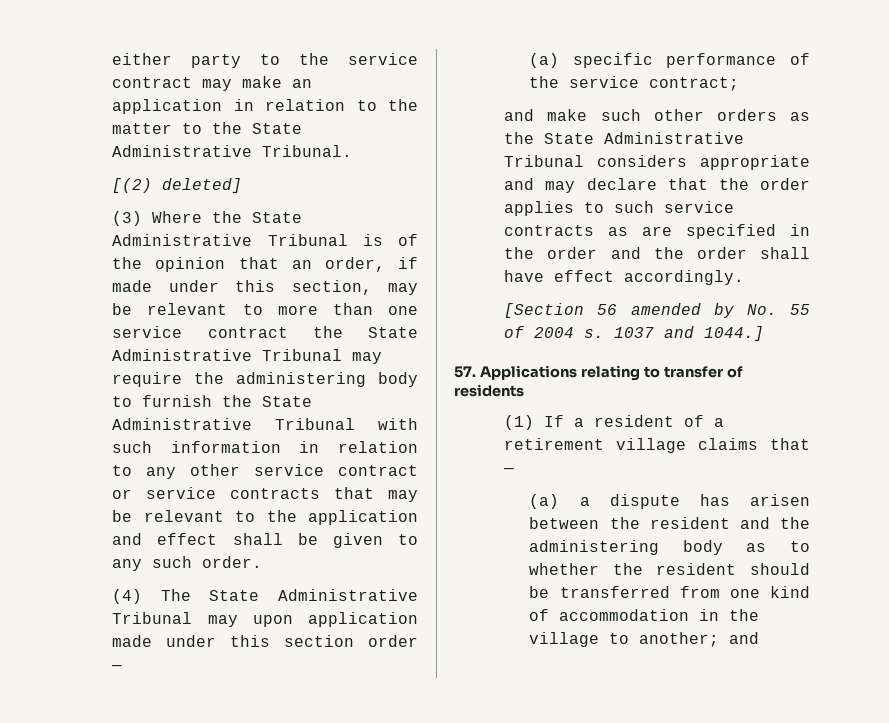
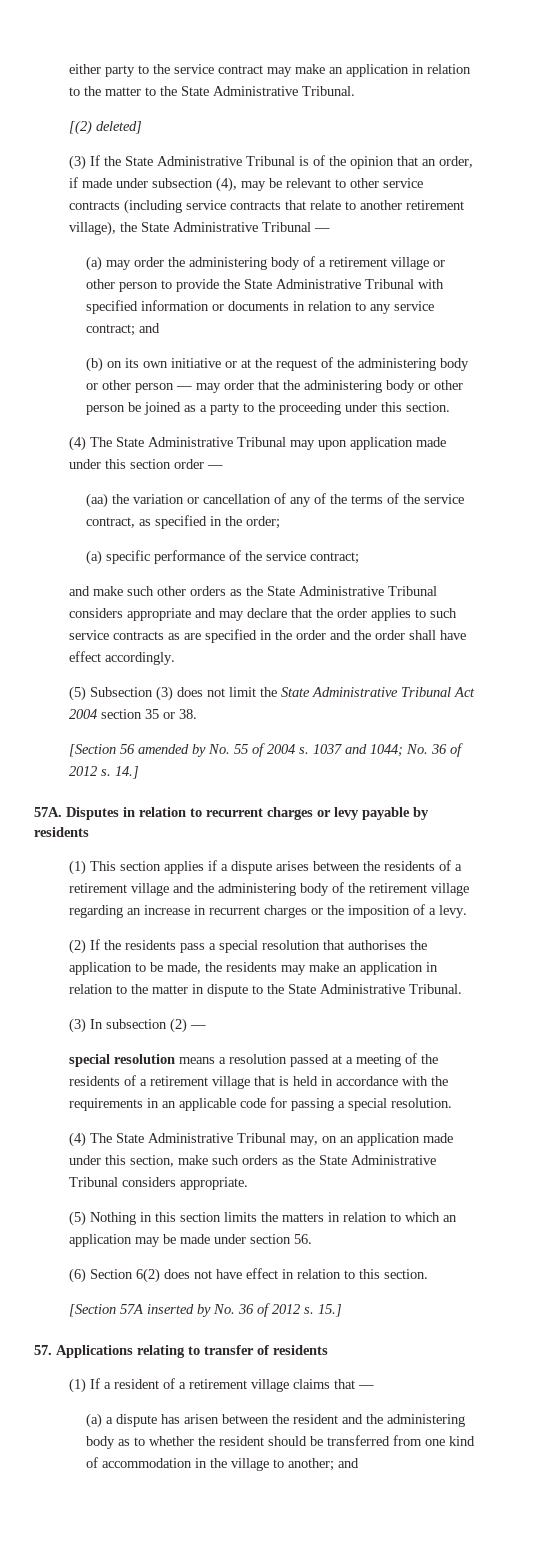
[152,211,203,223] Where -> [89,155,100,166] If
[235,280,418,295] [112,303,418,315] [112,326,418,338] [112,349,383,364] [112,372,418,387] [112,395,213,407] this section, may be relevant to more than one service contract the State Administrative Tribunal may require the administering body to furnish -> [151,177,423,192] [68,199,464,214] [68,221,330,236] [86,256,446,271] [86,279,220,292] subsection (4), may be relevant to other service contracts (including service contracts that relate to another retirement village), the State Administrative Tribunal — // (a) may order the administering body of a retirement village or other person to provide
[112,441,418,453] [112,464,418,479] [112,487,418,502] [112,510,418,525] [112,533,418,548] [112,556,263,571] such information in relation to any other service contract or service contracts that may be relevant to the application and effect shall be given to any such order. -> [86,300,435,314] [86,323,161,336] [86,357,470,372] [86,380,464,393] [86,402,451,415] specified information or documents in relation to any service contract; and // (b) on its own initiative or at the request of the administering body or other person — may order that the administering body or other person be joined as a party to the proceeding under this section.
(123, 667) none -> [86,493,465,508] [86,515,281,529] // (aa) the variation or cancellation of any of the terms of the service contract, as specified in the order;
(745, 277) none -> [68,686,475,701] [68,709,197,719] // (5) Subsection (3) does not limit the State Administrative Tribunal Act 2004 section 35 or 38.
[704,326,765,341] 1044.] -> [369,743,463,757] [68,766,139,779] [34,807,429,820] [34,827,89,837] [68,860,462,875] [68,882,469,896] [68,904,467,918] [68,939,427,954] [68,962,438,975] [68,984,462,997] [68,1018,206,1033] [68,1053,438,1067] [68,1075,448,1089] [68,1097,452,1111] [68,1132,453,1147] [68,1155,436,1167] [68,1177,248,1190] [68,1211,457,1226] [68,1234,312,1247] [68,1268,428,1283] [68,1303,342,1317] 1044; No. 36 of 2012 s. 14.] // 57A. Disputes in relation to recurrent charges or levy payable by residents // (1) This section applies if a dispute arises between the residents of a retirement village and the administering body of the retirement village regarding an increase in recurrent charges or the imposition of a levy. // (2) If the residents pass a special resolution that authorises the application to be made, the residents may make an application in relation to the matter in dispute to the State Administrative Tribunal. // (3) In subsection (2) — // special resolution means a resolution passed at a meeting of the residents of a retirement village that is held in accordance with the requirements in an applicable code for passing a special resolution. // (4) The State Administrative Tribunal may, on an application made under this section, make such orders as the State Administrative Tribunal considers appropriate. // (5) Nothing in this section limits the matters in relation to which an application may be made under section 56. // (6) Section 6(2) does not have effect in relation to this section. // [Section 57A inserted by No. 36 of 2012 s. 15.]

